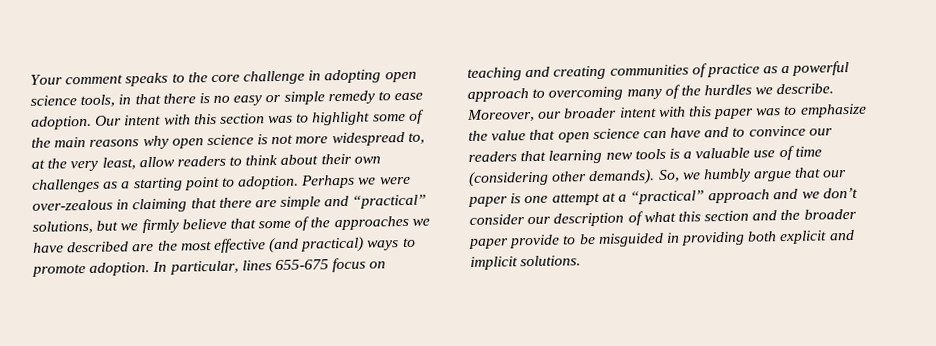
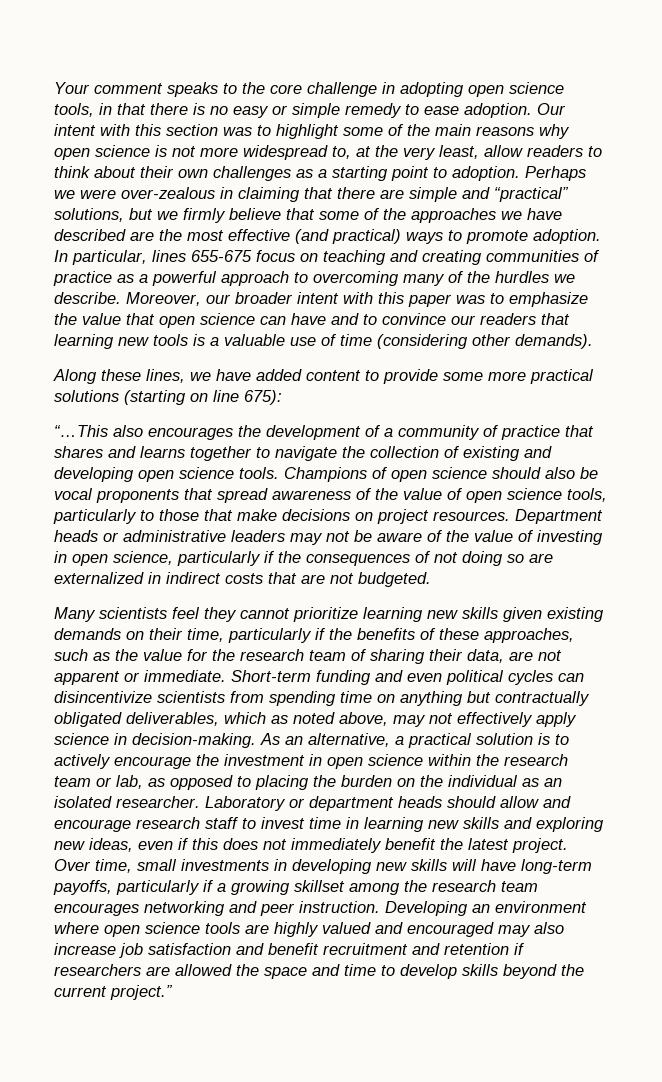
[657,167,848,183] [468,187,858,207] [469,208,857,227] [469,229,855,249] [470,255,582,270] So, we humbly argue that our paper is one attempt at a “practical” approach and we don’t consider our description of what this section and the broader paper provide to be misguided in providing both explicit and implicit solutions. -> [53,369,594,384] [54,390,282,405] [54,425,594,440] [54,446,552,461] [54,467,598,482] [54,488,607,503] [53,509,603,524] [54,530,603,545] [54,551,553,566] [54,572,431,587] [54,607,604,622] [54,628,574,643] [54,649,562,664] [54,670,584,685] [54,691,590,706] [54,712,577,727] [54,733,569,748] [54,754,568,769] [54,775,562,790] [54,796,571,811] [54,817,604,832] [54,838,568,853] [54,859,592,874] [53,880,538,895] [54,901,587,916] [54,922,564,937] [54,943,525,958] [54,964,584,979] [54,985,173,1000] // Along these lines, we have added content to provide some more practical solutions (starting on line 675): // “…This also encourages the development of a community of practice that shares and learns together to navigate the collection of existing and developing open science tools. Champions of open science should also be vocal proponents that spread awareness of the value of open science tools, particularly to those that make decisions on project resources. Department heads or administrative leaders may not be aware of the value of investing in open science, particularly if the consequences of not doing so are externalized in indirect costs that are not budgeted. // Many scientists feel they cannot prioritize learning new skills given existing demands on their time, particularly if the benefits of these approaches, such as the value for the research team of sharing their data, are not apparent or immediate. Short-term funding and even political cycles can disincentivize scientists from spending time on anything but contractually obligated deliverables, which as noted above, may not effectively apply science in decision-making. As an alternative, a practical solution is to actively encourage the investment in open science within the research team or lab, as opposed to placing the burden on the individual as an isolated researcher. Laboratory or department heads should allow and encourage research staff to invest time in learning new skills and exploring new ideas, even if this does not immediately benefit the latest project. Over time, small investments in developing new skills will have long-term payoffs, particularly if a growing skillset among the research team encourages networking and peer instruction. Developing an environment where open science tools are highly valued and encouraged may also increase job satisfaction and benefit recruitment and retention if researchers are allowed the space and time to develop skills beyond the current project.”

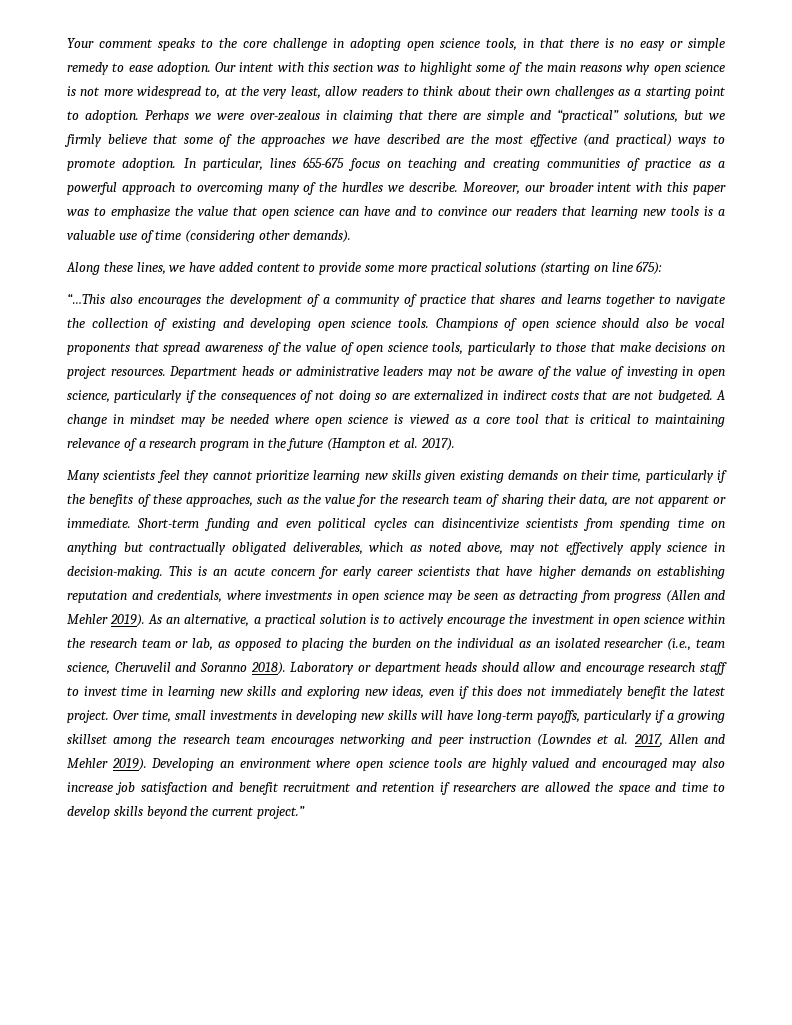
(431, 579) none -> [716,390,726,400] [67,414,725,427] [67,438,455,451] A change in mindset may be needed where open science is viewed as a core tool that is critical to maintaining relevance of a research program in the future (Hampton et al. 2017).
(256, 740) none -> [169,566,725,579] [67,590,725,603] [67,614,146,627] This is an acute concern for early career scientists that have higher demands on establishing reputation and credentials, where investments in open science may be seen as detracting from progress (Allen and Mehler 2019).
[116,796,200,808] researcher. -> [604,638,725,651] [67,662,286,675] researcher (i.e., team science, Cheruvelil and Soranno 2018).
[299,901,380,913] instruction. -> [468,734,726,747] [67,758,147,771] instruction (Lowndes et al. 2017, Allen and Mehler 2019).

